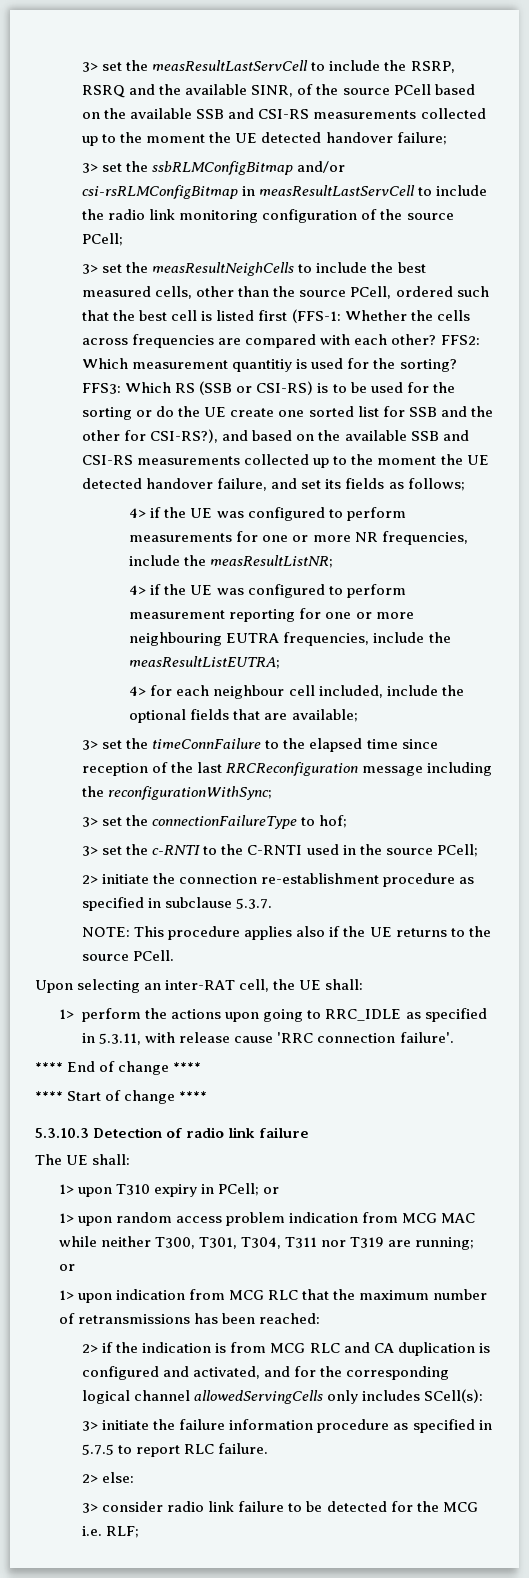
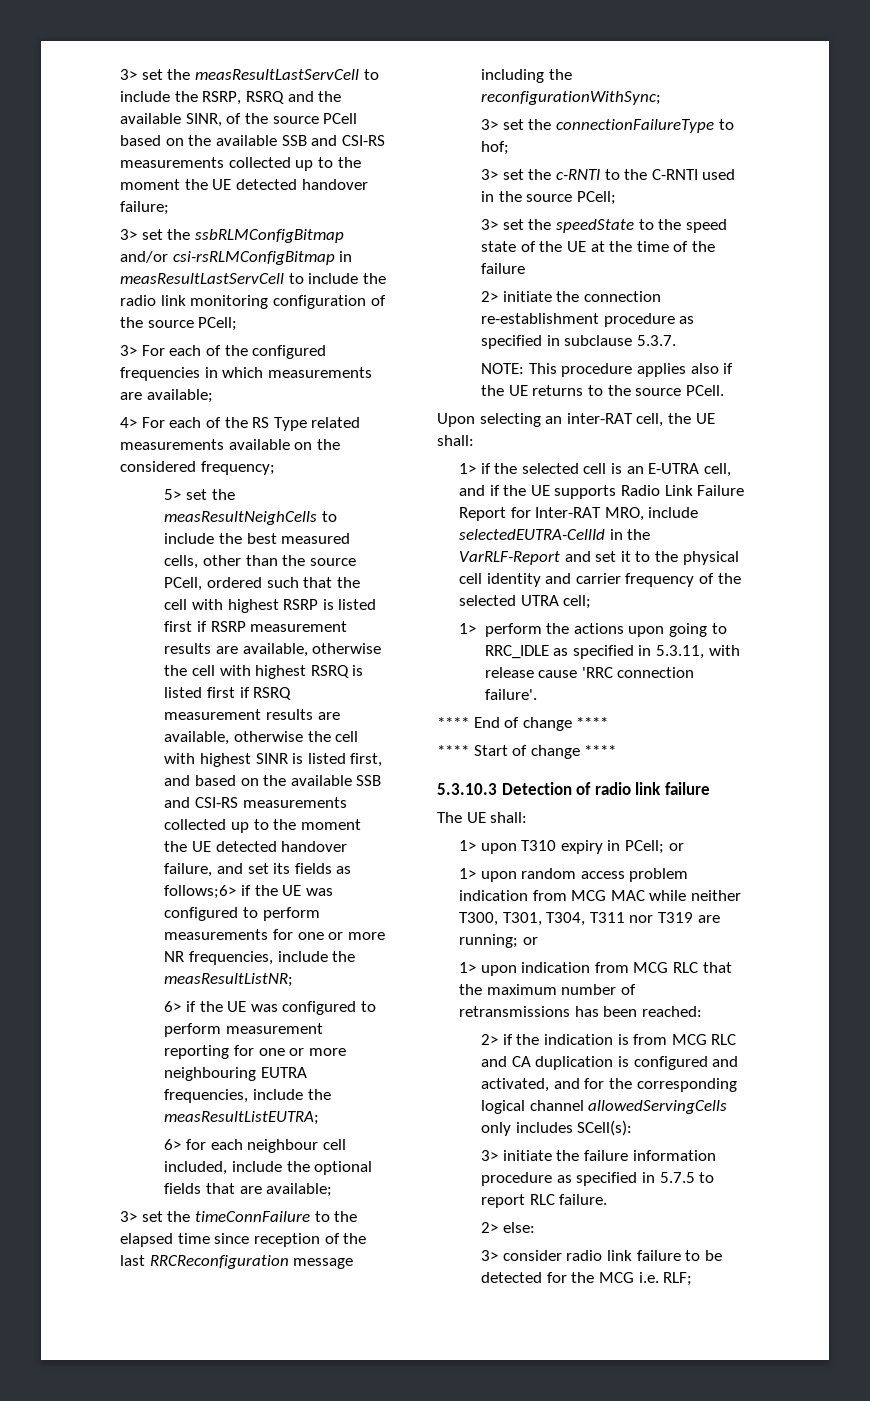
(99, 269) none -> [141,345,327,359] [120,367,372,381] [120,389,213,403] [120,417,361,431] [120,439,340,450] [120,461,275,475] [164,489,182,500] For each of the configured frequencies in which measurements are available; // 4> For each of the RS Type related measurements available on the considered frequency; // 5>
[139,309,470,323] [82,334,480,348] [82,358,457,372] [82,381,455,395] [82,406,493,420] [82,429,219,443] best cell is listed first (FFS-1: Whether the cells across frequencies are compared with each other? FFS2: Which measurement quantitiy is used for the sorting? FFS3: Which RS (SSB or CSI-RS) is to be used for the sorting or do the UE create one sorted list for SSB and the other for CSI-RS?), -> [164,599,377,613] [164,621,348,632] [164,643,382,657] [164,665,364,679] [164,687,292,700] [164,709,340,720] [164,731,359,745] [164,753,383,767] cell with highest RSRP is listed first if RSRP measurement results are available, otherwise the cell with highest RSRQ is listed first if RSRQ measurement results are available, otherwise the cell with highest SINR is listed first,
[407,478,465,491] [129,508,147,518] follows; // 4> -> [164,885,237,899] follows;6>
[129,585,147,595] 4> -> [164,1001,182,1012] 6>
[129,686,147,696] 4> -> [164,1139,182,1150] 6>
(478, 850) none -> [481,219,727,233] [481,241,715,252] [481,263,526,274] // 3> set the speedState to the speed state of the UE at the time of the failure
(364, 984) none -> [459,463,731,477] [459,485,745,499] [459,507,699,521] [459,529,651,540] [459,551,739,565] [459,573,741,587] [459,595,592,609] // 1> if the selected cell is an E-UTRA cell, and if the UE supports Radio Link Failure Report for Inter-RAT MRO, include selectedEUTRA-CellId in the VarRLF-Report and set it to the physical cell identity and carrier frequency of the selected UTRA cell;

